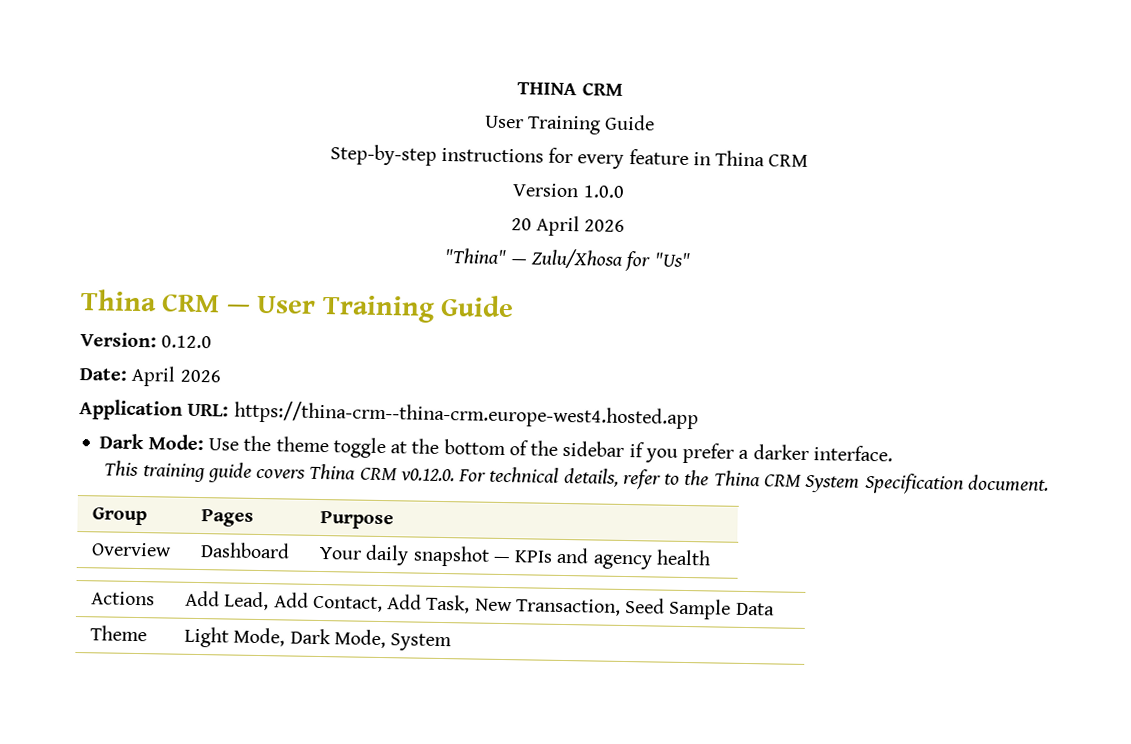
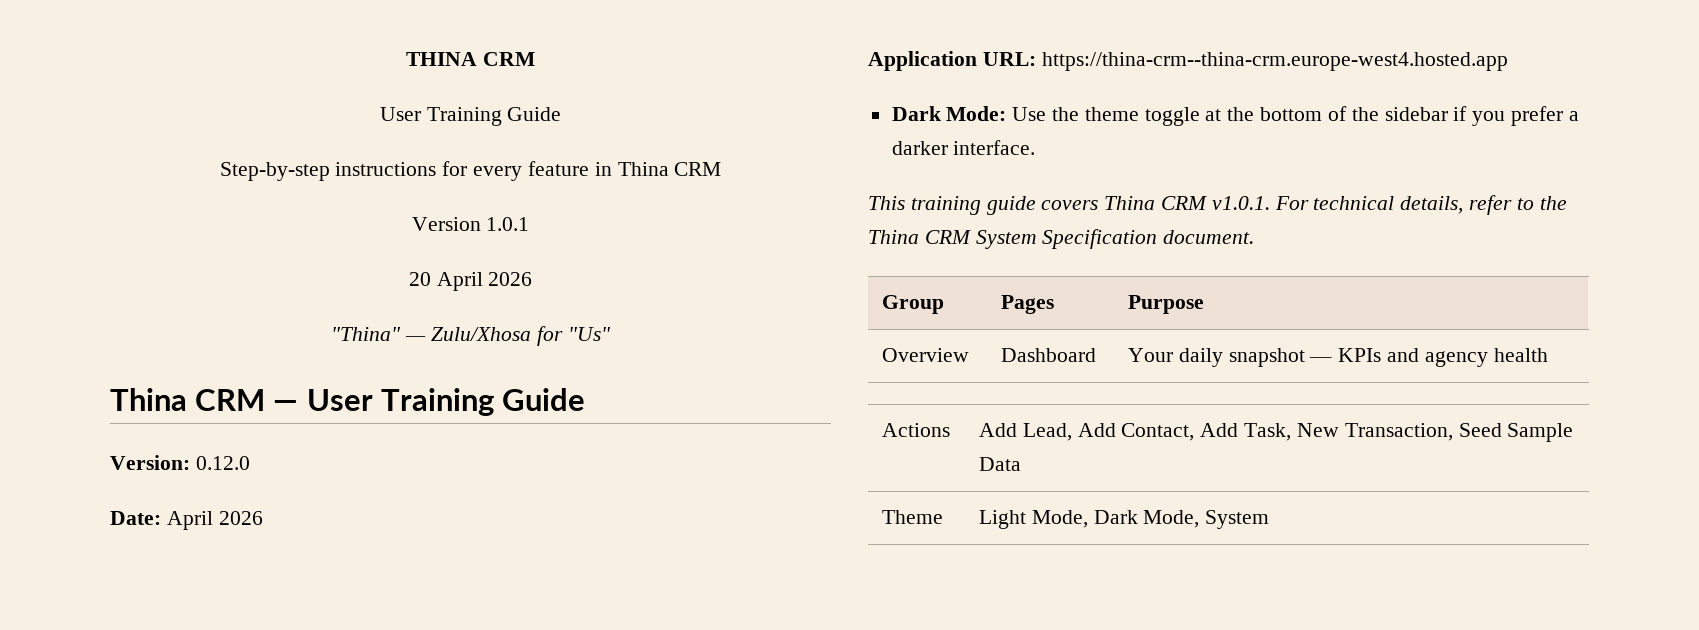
[582,185,625,198] 1.0.0 -> [486,217,530,231] 1.0.1
[400,468,455,482] v0.12.0. -> [1211,196,1270,210] v1.0.1.

